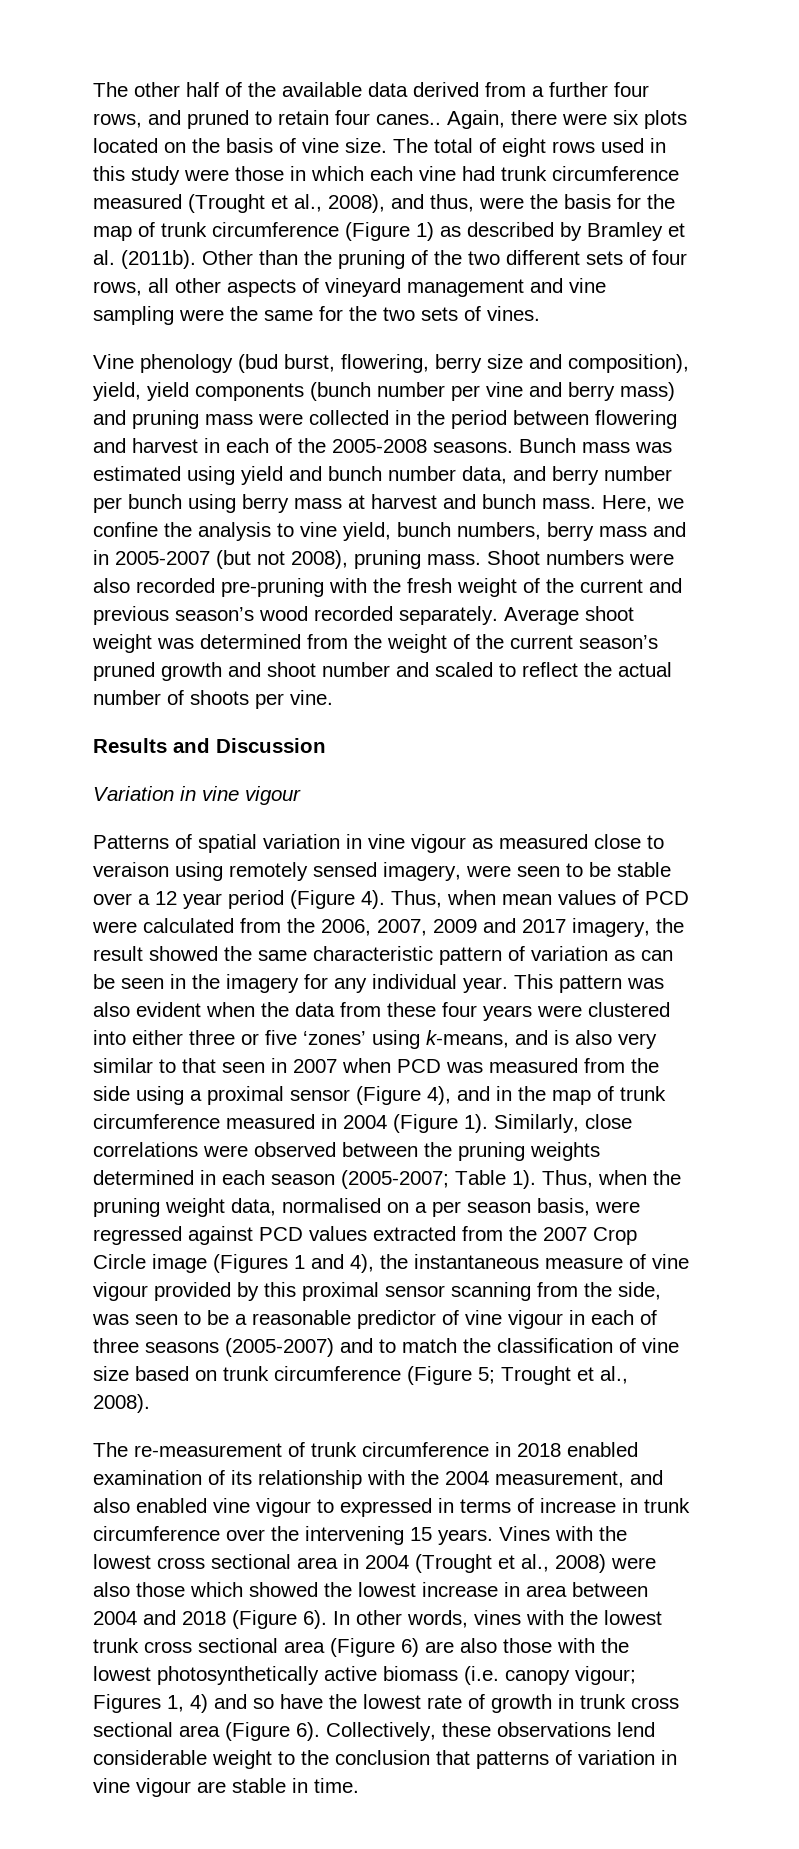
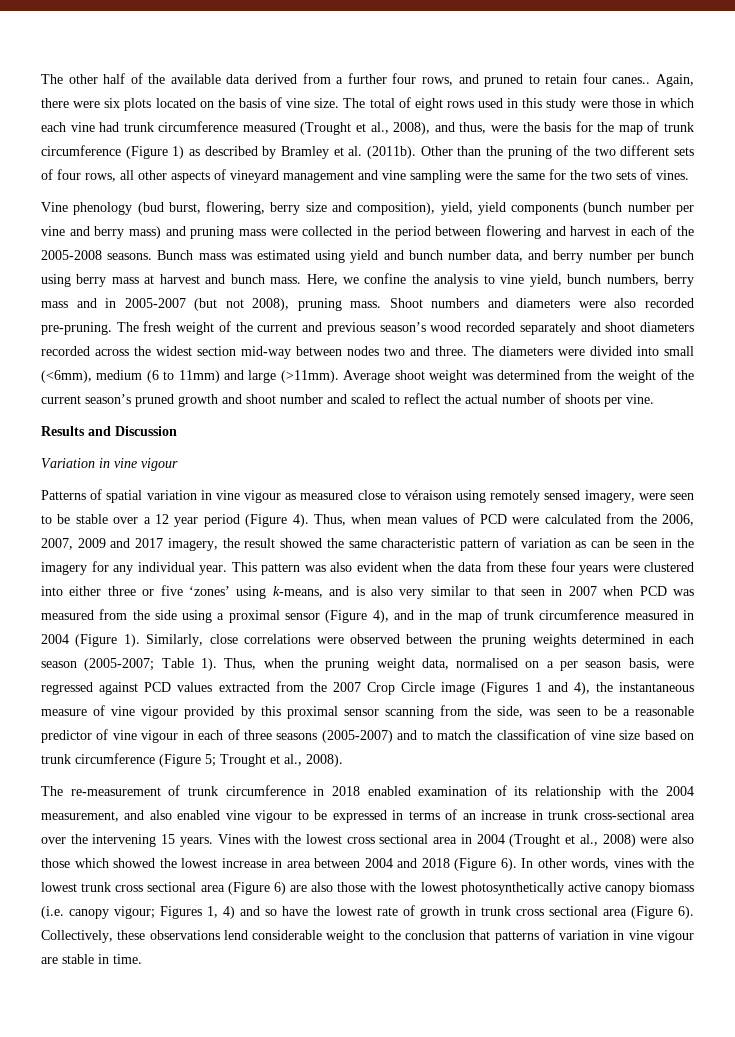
(624, 557) none -> [487,298,571,308] and diameters
[221,578,401,597] pre-pruning with the -> [41,322,139,335] pre-pruning. The
[399,606,498,625] separately. -> [519,322,695,335] [41,346,694,359] [41,370,339,383] separately and shoot diameters recorded across the widest section mid-way between nodes two and three. The diameters were divided into small (<6mm), medium (6 to 11mm) and large (>11mm).
[93,862,169,877] veraison -> [404,490,452,500] véraison
(334, 1506) none -> [314,810,328,820] be
(534, 1505) none -> [462,813,476,820] an
[93,1526,220,1541] circumference -> [583,810,696,820] cross-sectional area
(377, 1673) none -> [604,885,645,895] canopy

